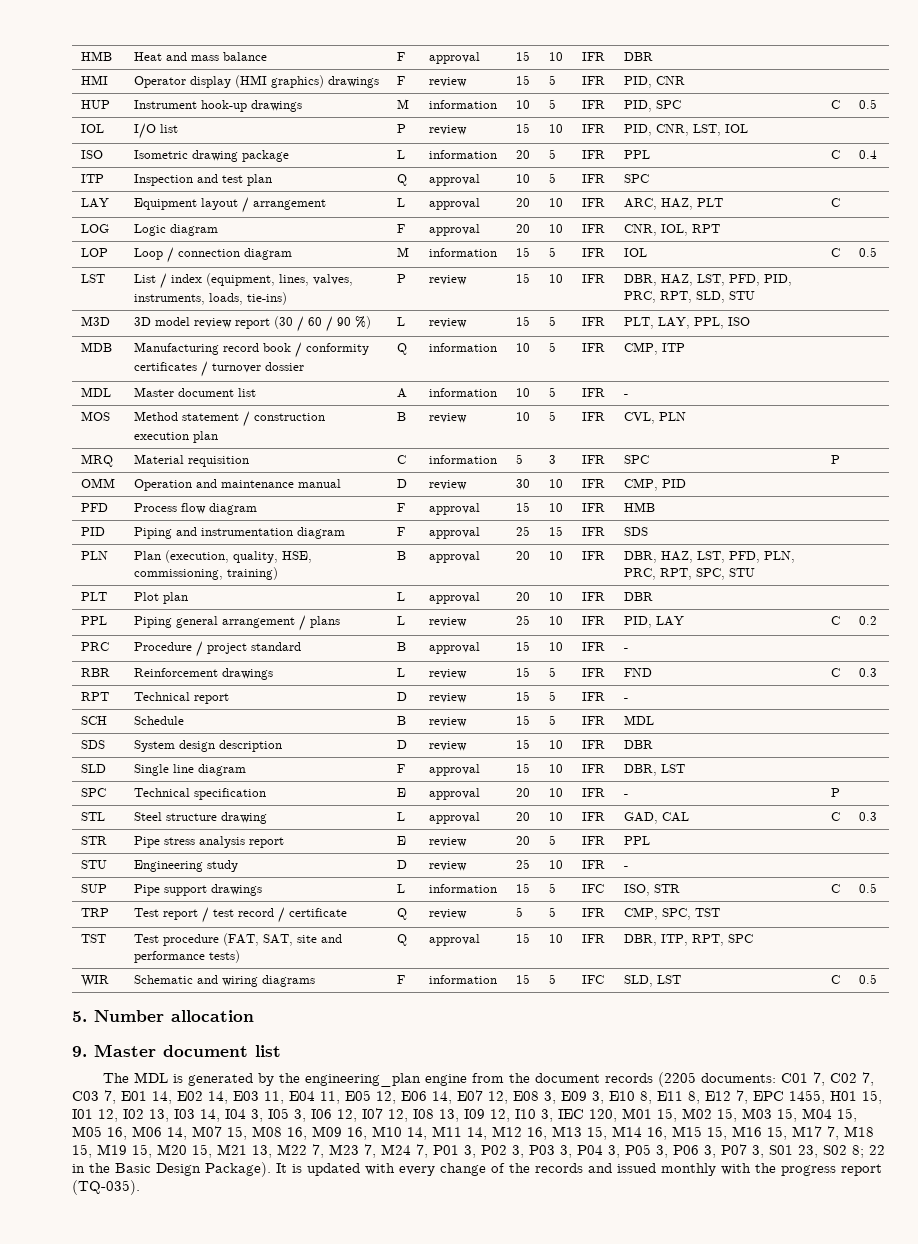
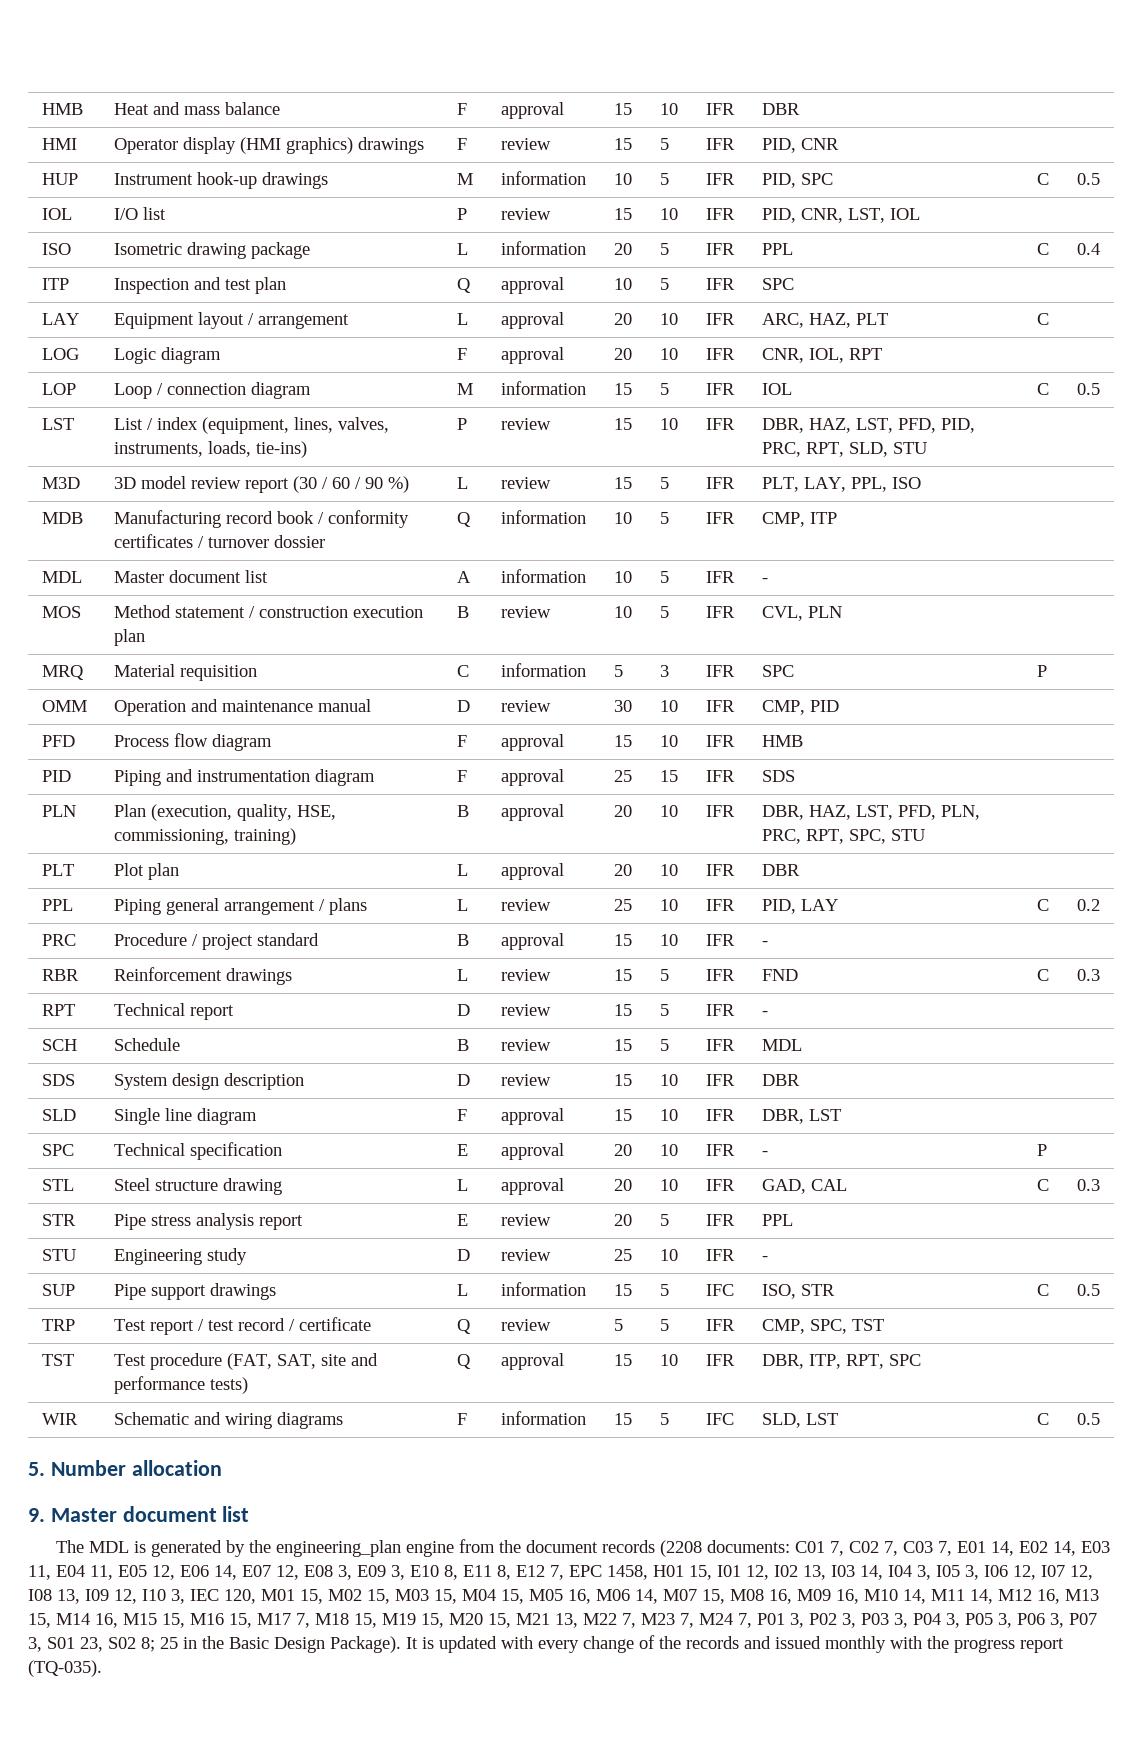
[657,1072,696,1087] (2205 -> [659,1540,702,1557] (2208
[789,1090,825,1104] 1455, -> [607,1565,648,1580] 1458,
[869,1145,885,1155] 22 -> [160,1637,178,1649] 25

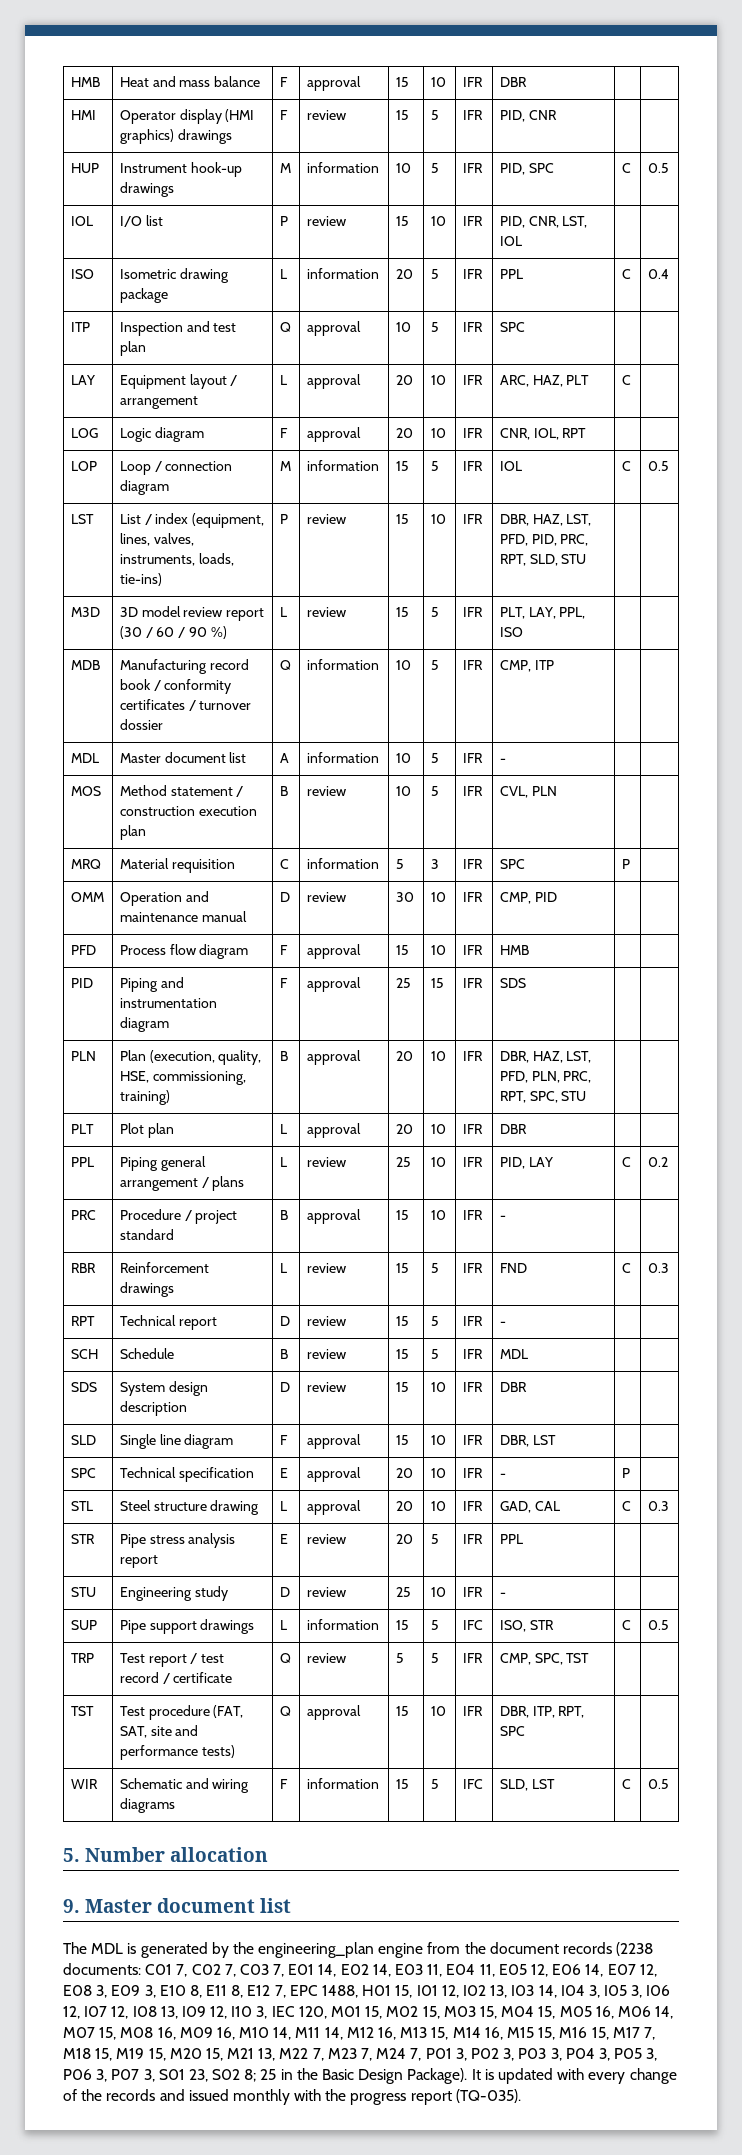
[659,1540,702,1557] (2208 -> [616,1942,654,1956] (2238
[607,1565,648,1580] 1458, -> [322,1985,359,1998] 1488,

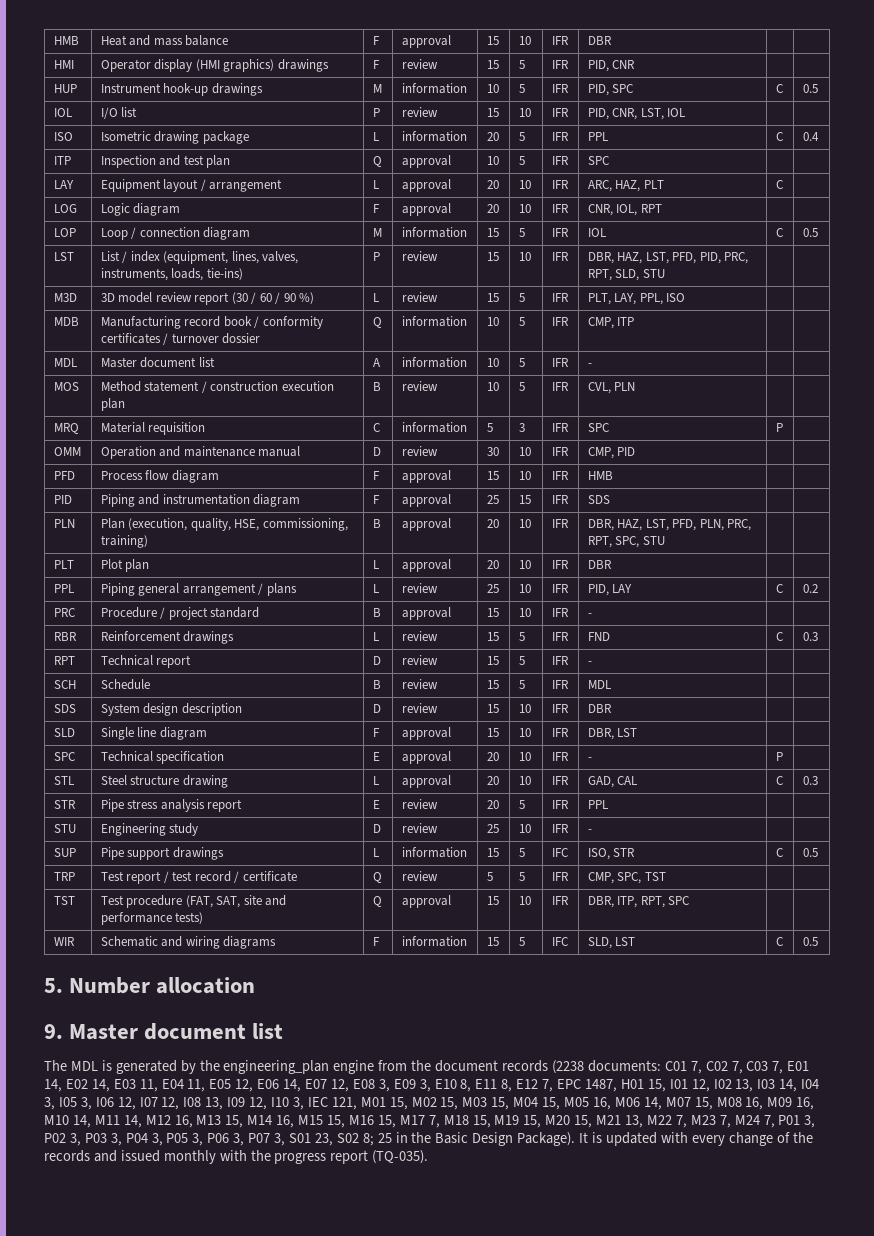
[322,1985,359,1998] 1488, -> [584,1079,617,1092] 1487,
[298,2006,327,2019] 120, -> [331,1097,357,1110] 121,

